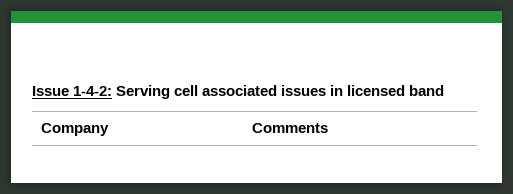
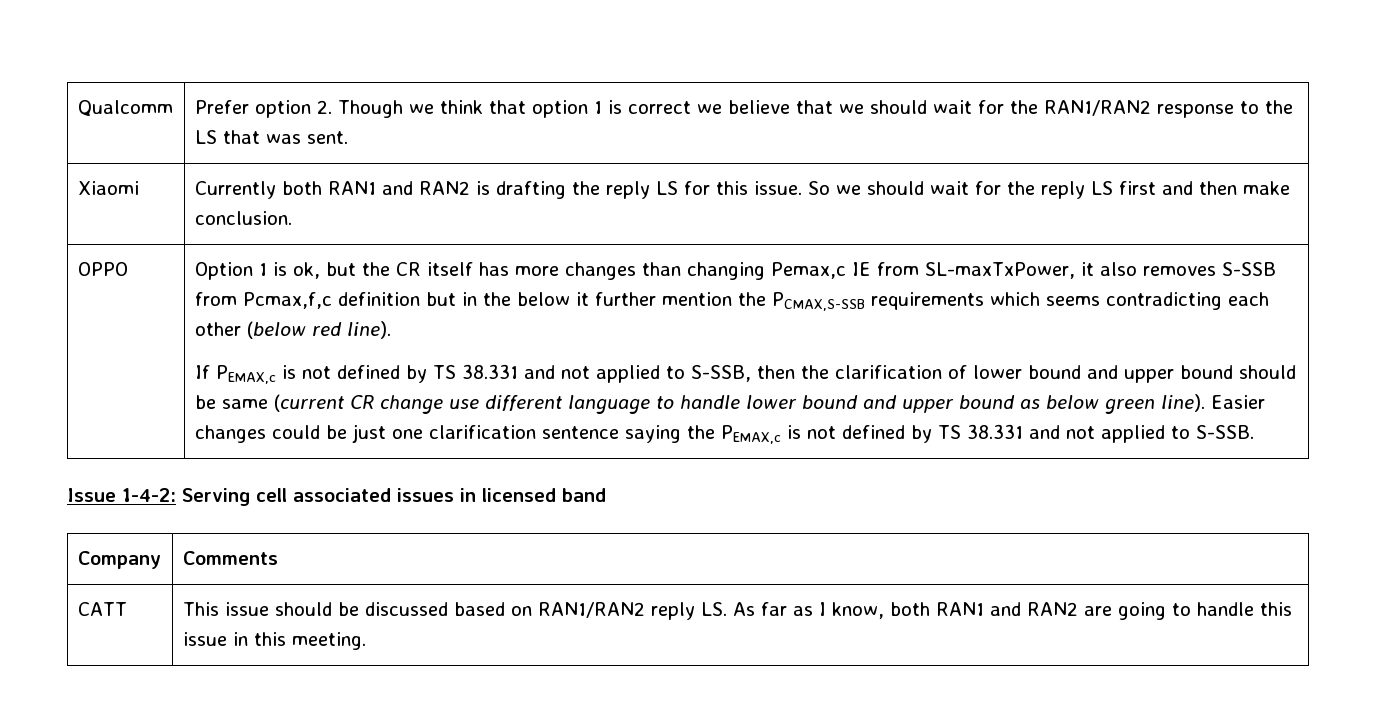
(32, 91) none -> [77,100,173,116] [194,100,1293,118] [194,130,348,144] [77,181,139,195] [194,181,1290,199] [194,211,292,225] [77,262,128,276] [194,262,1276,280] [194,292,1269,311] [194,321,391,339] [194,364,1296,384] [194,394,1265,414] [194,424,1254,444] Qualcomm | Prefer option 2. Though we think that option 1 is correct we believe that we should wait for the RAN1/RAN2 response to the LS that was sent. // Xiaomi | Currently both RAN1 and RAN2 is drafting the reply LS for this issue. So we should wait for the reply LS first and then make conclusion. // OPPO | Option 1 is ok, but the CR itself has more changes than changing Pemax,c IE from SL-maxTxPower, it also removes S-SSB from Pcmax,f,c definition but in the below it further mention the PCMAX,S-SSB requirements which seems contradicting each other (below red line). // If PEMAX,c is not defined by TS 38.331 and not applied to S-SSB, then the clarification of lower bound and upper bound should be same (current CR change use different language to handle lower bound and upper bound as below green line). Easier changes could be just one clarification sentence saying the PEMAX,c is not defined by TS 38.331 and not applied to S-SSB. //
(329, 128) none -> [77,602,127,616] [182,602,1292,620] [182,632,366,650] // CATT | This issue should be discussed based on RAN1/RAN2 reply LS. As far as I know, both RAN1 and RAN2 are going to handle this issue in this meeting.

